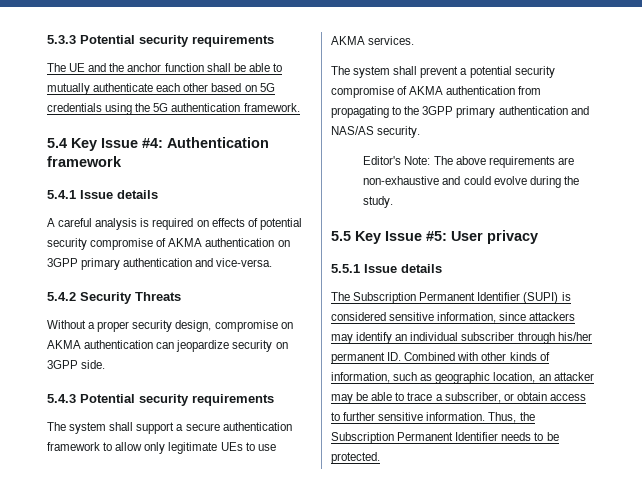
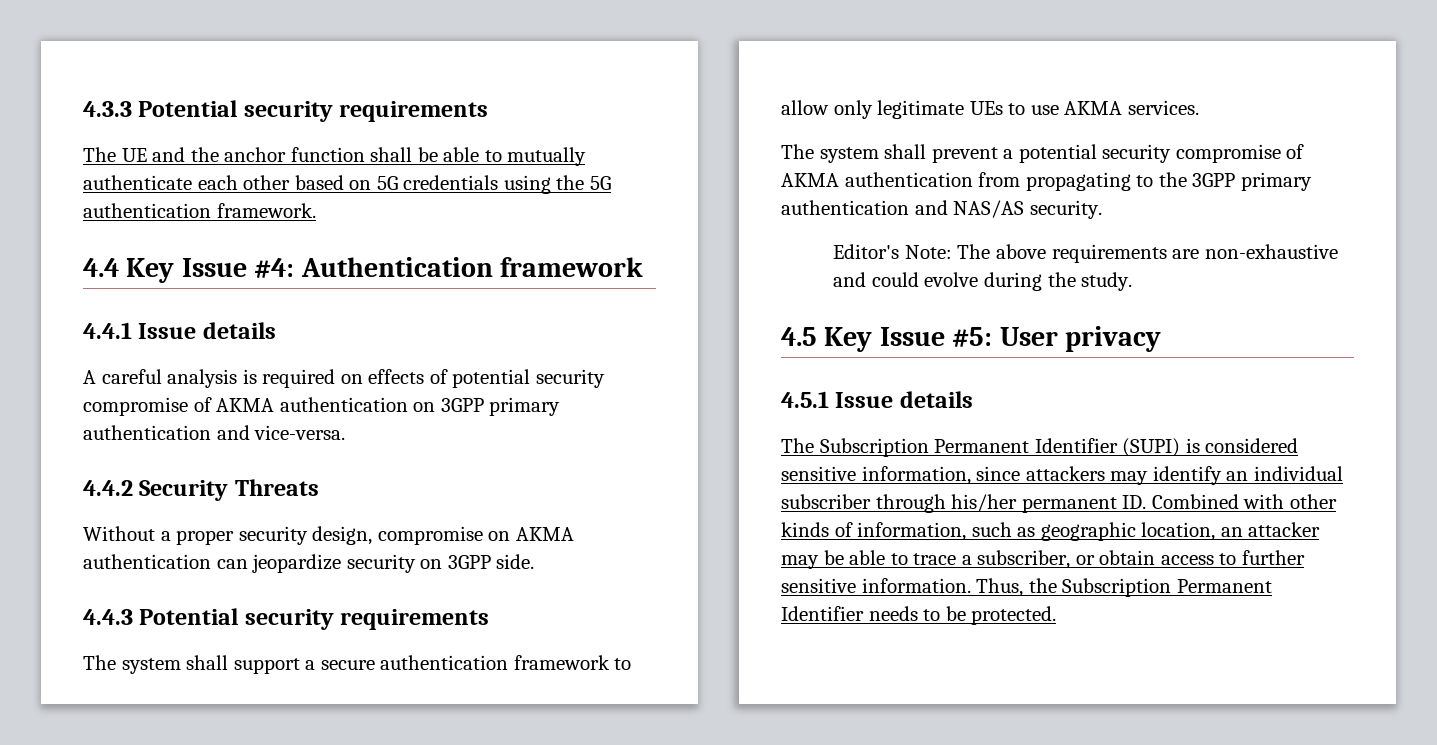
[47,35,76,44] 5.3.3 -> [83,101,132,117] 4.3.3
[47,138,67,148] 5.4 -> [83,258,119,277] 4.4
[47,190,76,199] 5.4.1 -> [83,322,132,339] 4.4.1
[47,292,76,301] 5.4.2 -> [83,480,133,496] 4.4.2
[47,394,76,403] 5.4.3 -> [83,609,133,625] 4.4.3
[331,231,351,241] 5.5 -> [781,327,817,346] 4.5
[331,264,360,273] 5.5.1 -> [781,391,829,408] 4.5.1

